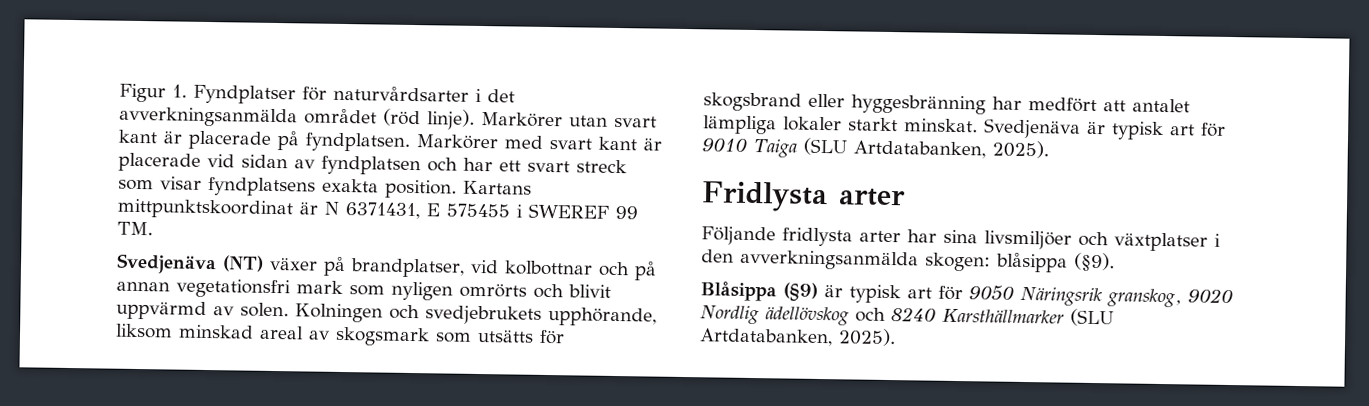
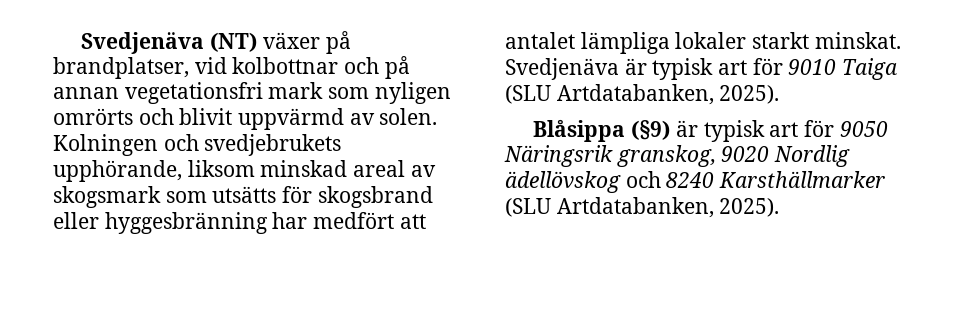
[119,83,515,105] [119,106,657,130] [118,129,662,152] [118,152,627,176] [118,176,532,199] [117,198,638,220] [117,221,153,236] Figur 1. Fyndplatser för naturvårdsarter i det avverkningsanmälda området (röd linje). Markörer utan svart kant är placerade på fyndplatsen. Markörer med svart kant är placerade vid sidan av fyndplatsen och har ett svart streck som visar fyndplatsens exakta position. Kartans mittpunktskoordinat är N 6371431, E 575455 i SWEREF 99 TM. // -> (81, 43) none
[701,181,906,213] [701,226,1221,252] [701,249,1115,273] // Fridlysta arter // Följande fridlysta arter har sina livsmiljöer och växtplatser i den avverkningsanmälda skogen: blåsippa (§9). -> (780, 94) none

